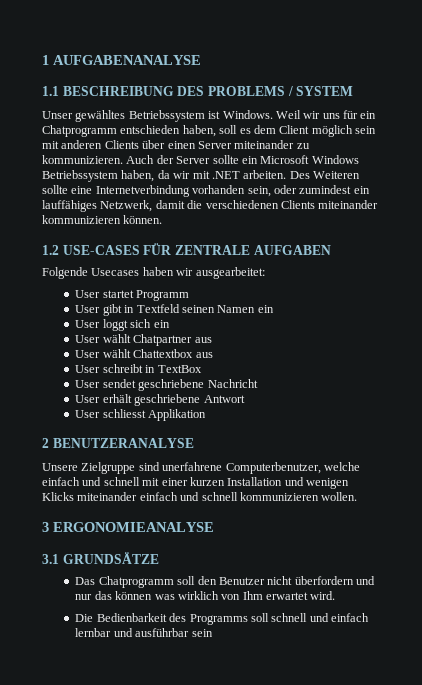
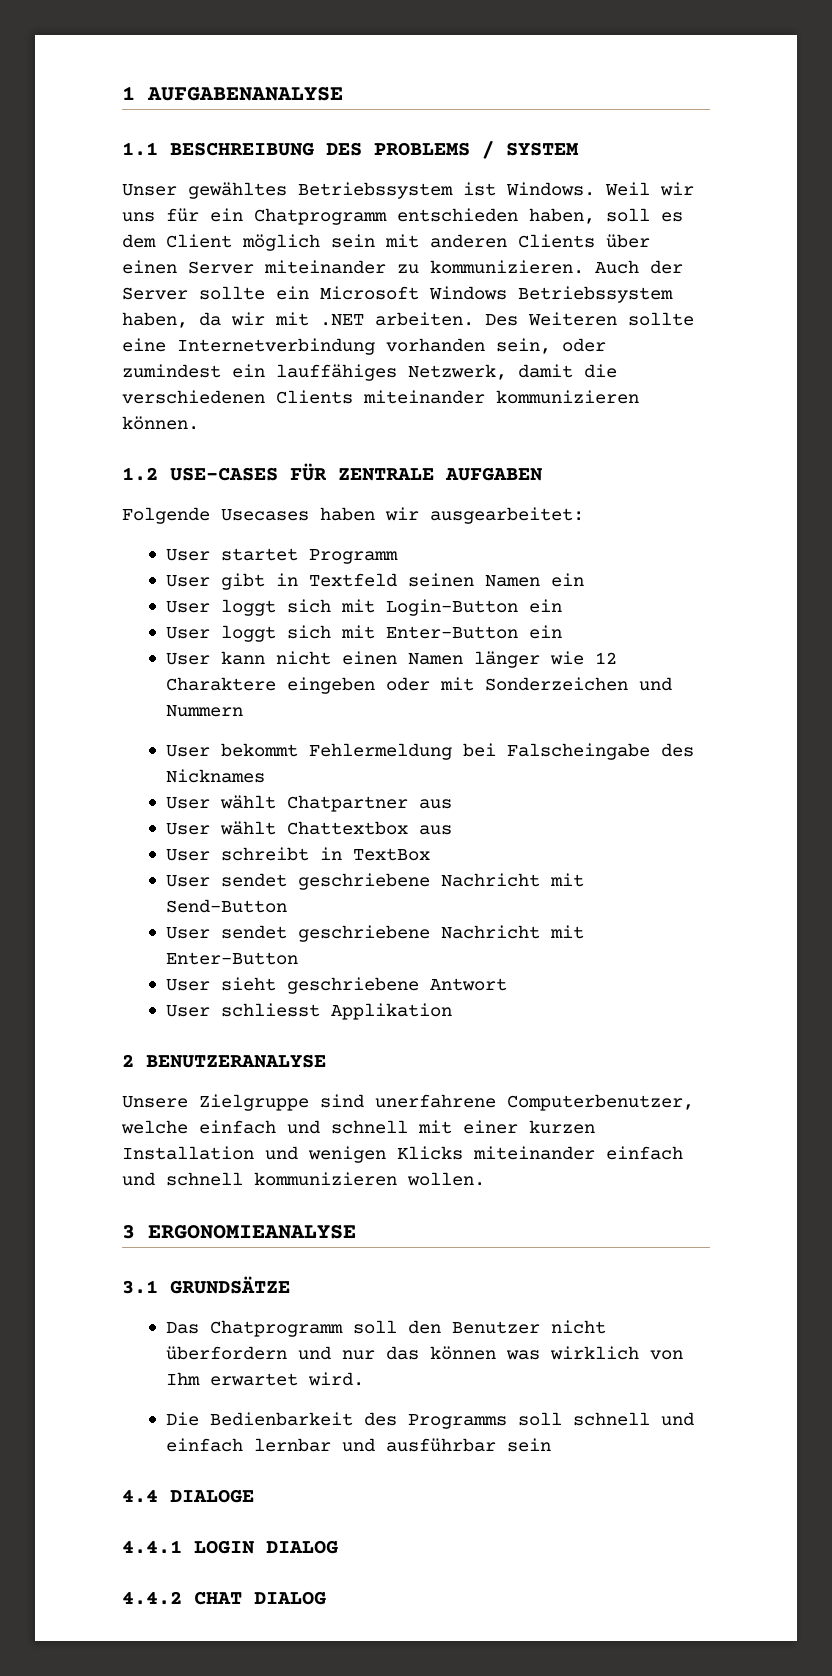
[153,320,170,328] ein -> [341,599,563,616] [166,625,563,642] [166,651,618,668] [166,677,673,694] [166,705,244,717] [166,743,695,760] [166,769,266,783] mit Login-Button ein // User loggt sich mit Enter-Button ein // User kann nicht einen Namen länger wie 12 Charaktere eingeben oder mit Sonderzeichen und Nummern // User bekommt Fehlermeldung bei Falscheingabe des Nicknames
[75,394,132,403] // User erhält -> [550,873,585,887] [166,899,288,913] [166,925,585,942] [166,952,299,965] [166,977,277,991] mit Send-Button // User sendet geschriebene Nachricht mit Enter-Button // User sieht
(213, 633) none -> [122,1489,254,1503] [122,1540,338,1554] [122,1591,326,1605] // 4.4 DIALOGE // 4.4.1 LOGIN DIALOG // 4.4.2 CHAT DIALOG

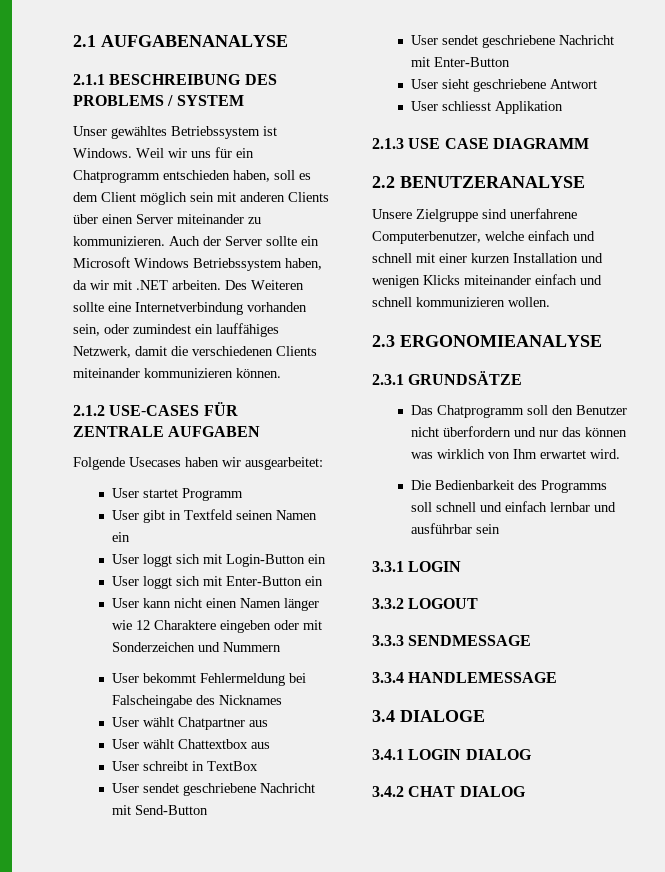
[122,86,135,100] 1 -> [73,35,96,47] 2.1
[122,142,158,156] 1.1 -> [73,74,105,85] 2.1.1
[122,467,158,481] 1.2 -> [73,405,105,416] 2.1.2
[122,1054,134,1067] 2 -> [372,138,589,149] [372,176,395,188] 2.1.3 USE CASE DIAGRAMM // 2.2
[122,1225,135,1239] 3 -> [372,335,395,347] 2.3
[122,1280,158,1294] 3.1 -> [372,374,404,385] 2.3.1
[122,1489,158,1503] 4.4 -> [372,561,462,572] [372,598,479,609] [372,635,532,646] [372,672,558,683] [372,710,395,722] 3.3.1 LOGIN // 3.3.2 LOGOUT // 3.3.3 SENDMESSAGE // 3.3.4 HANDLEMESSAGE // 3.4
[122,1540,182,1554] 4.4.1 -> [372,749,404,760] 3.4.1
[122,1591,182,1605] 4.4.2 -> [372,786,404,797] 3.4.2

